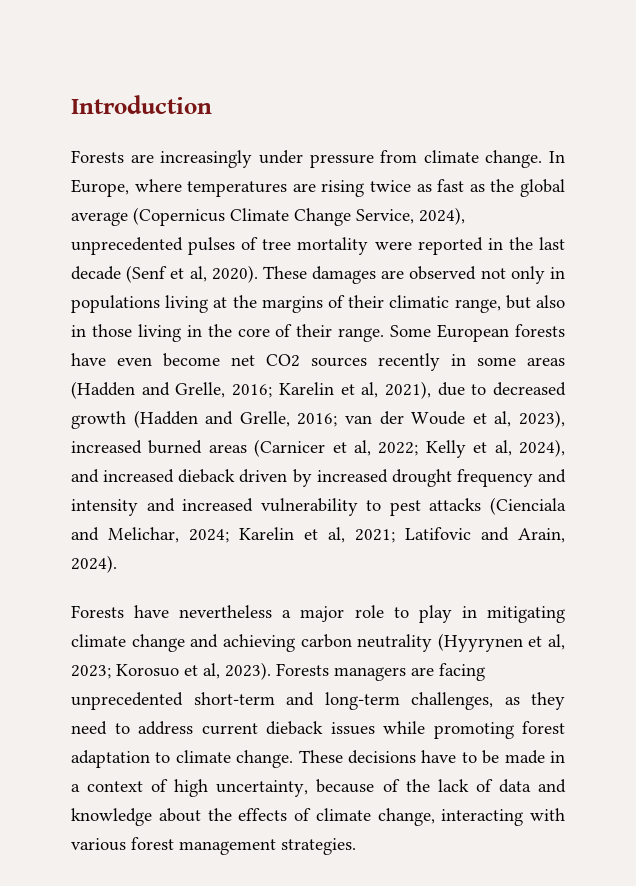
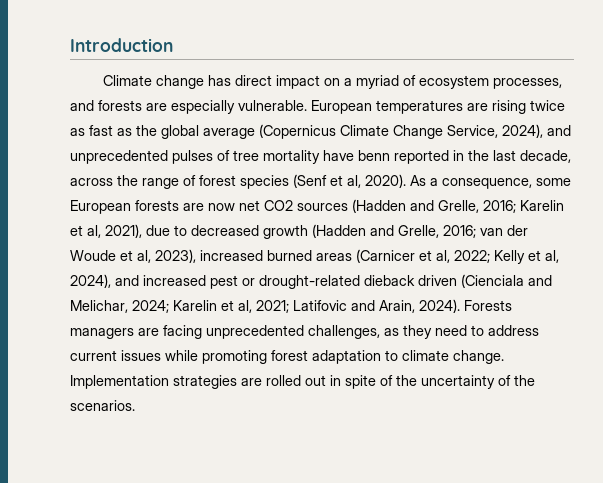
[71,150,565,168] [71,179,182,197] Forests are increasingly under pressure from climate change. In Europe, where -> [102,75,562,89] [70,100,372,114] Climate change has direct impact on a myriad of ecosystem processes, and forests are especially vulnerable. European
(465, 216) none -> [547,125,571,136] and
[374,241,412,250] were -> [323,150,390,161] have benn
[71,265,565,284] [71,295,565,313] [71,324,566,342] [71,353,565,371] decade (Senf et al, 2020). These damages are observed not only in populations living at the margins of their climatic range, but also in those living in the core of their range. Some European forests have even become net CO2 sources recently in some areas -> [520,150,571,163] [70,174,571,189] [70,200,348,214] decade, across the range of forest species (Senf et al, 2020). As a consequence, some European forests are now net CO2 sources
[178,469,566,487] [71,498,482,516] dieback driven by increased drought frequency and intensity and increased vulnerability to pest attacks -> [210,275,457,289] pest or drought-related dieback driven
[71,605,565,623] [71,633,565,652] [71,662,271,680] // Forests have nevertheless a major role to play in mitigating climate change and achieving carbon neutrality (Hyyrynen et al, 2023; Korosuo et al, 2023). -> (460, 306) none
[193,692,400,710] short-term and long-term -> (304, 332) none
[266,721,323,735] dieback -> (117, 355) none
[298,750,565,764] [71,779,566,797] [71,808,565,826] [71,837,356,855] These decisions have to be made in a context of high uncertainty, because of the lack of data and knowledge about the effects of climate change, interacting with various forest management strategies. -> [70,375,535,389] [70,400,135,411] Implementation strategies are rolled out in spite of the uncertainty of the scenarios.

